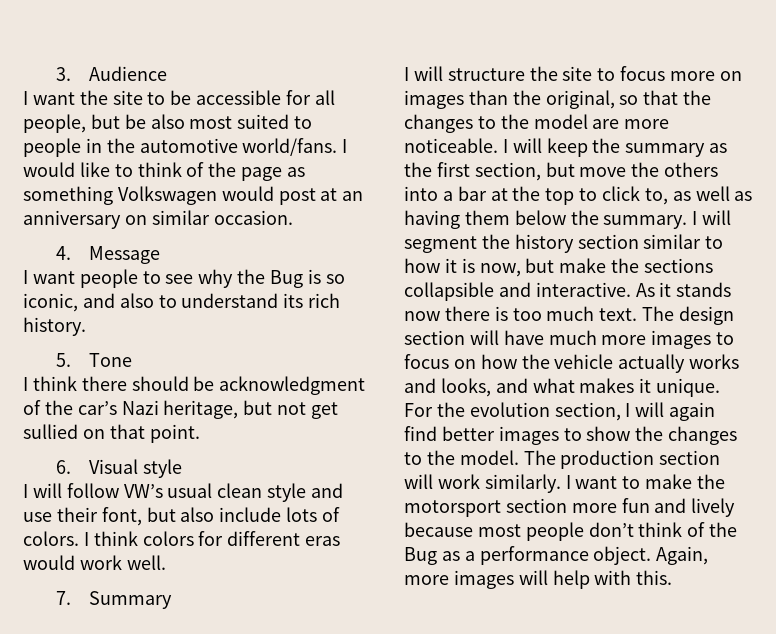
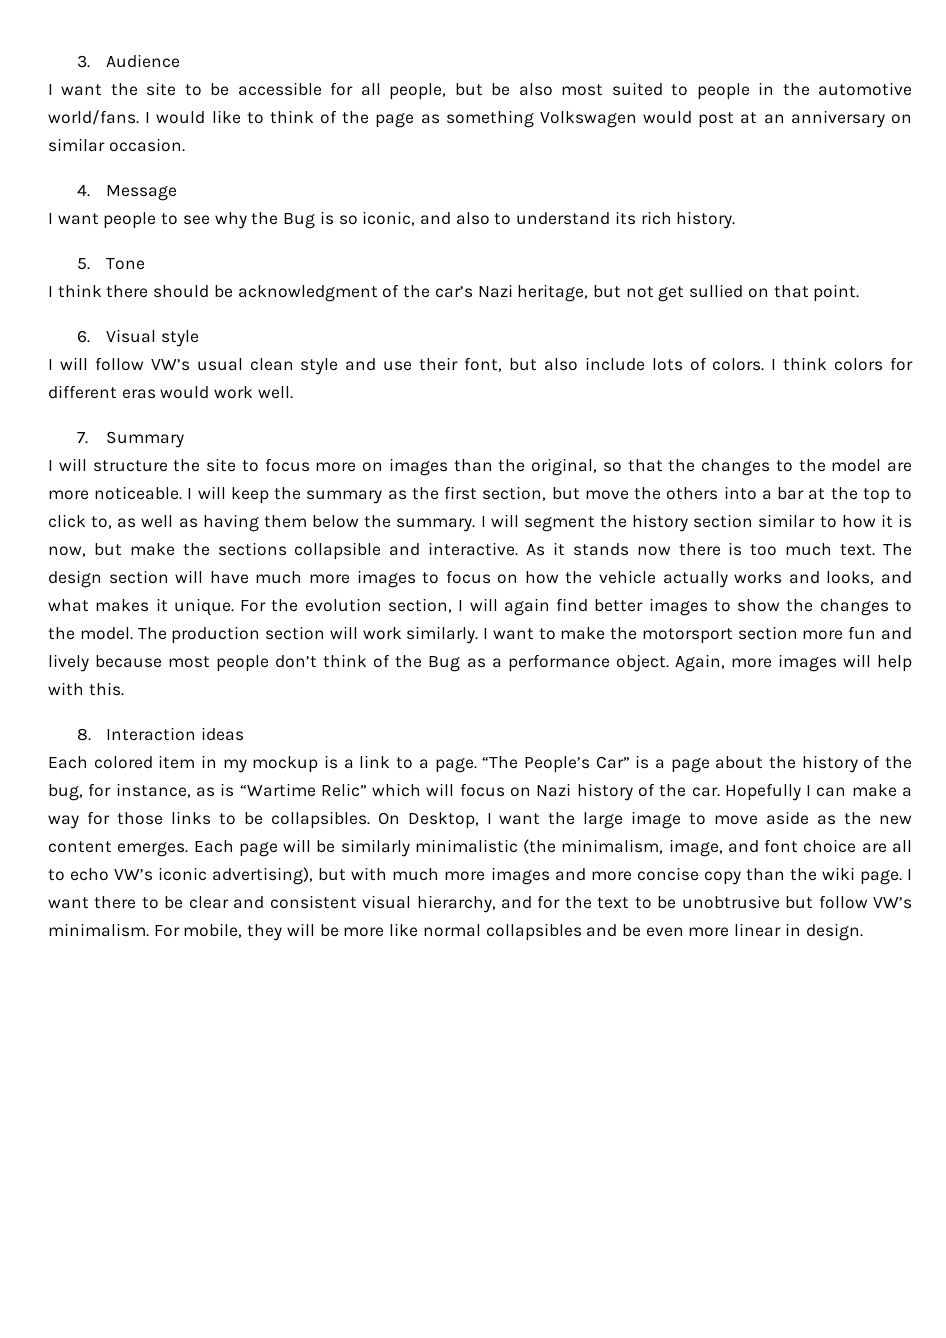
(673, 577) none -> [77,727,245,741] [48,755,912,773] [48,783,912,801] [48,811,912,829] [48,839,912,857] [48,867,912,885] [48,895,913,913] [48,923,863,941] // 8. Interaction ideas // Each colored item in my mockup is a link to a page. “The People’s Car” is a page about the history of the bug, for instance, as is “Wartime Relic” which will focus on Nazi history of the car. Hopefully I can make a way for those links to be collapsibles. On Desktop, I want the large image to move aside as the new content emerges. Each page will be similarly minimalistic (the minimalism, image, and font choice are all to echo VW’s iconic advertising), but with much more images and more concise copy than the wiki page. I want there to be clear and consistent visual hierarchy, and for the text to be unobtrusive but follow VW’s minimalism. For mobile, they will be more like normal collapsibles and be even more linear in design.

